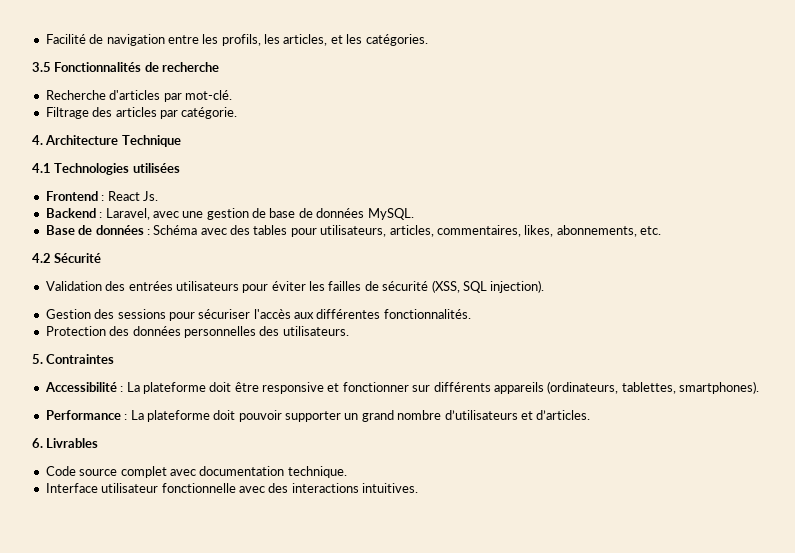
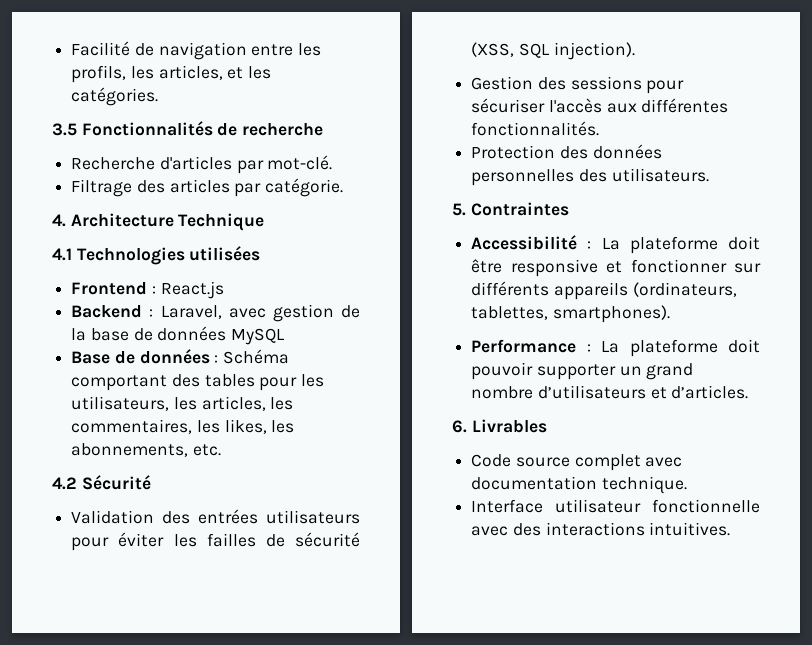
[107,191,158,201] React Js. -> [160,281,224,299] React.js
[182,211,204,218] une -> (266, 313) none
(266, 213) none -> [71,328,87,341] la
[367,208,414,220] MySQL. -> [231,328,286,345] MySQL
[200,228,227,235] avec -> [71,375,168,391] comportant
[320,225,554,237] utilisateurs, articles, commentaires, likes, -> [301,374,325,387] [71,396,294,411] [71,419,295,434] les utilisateurs, les articles, les commentaires, les likes, les

